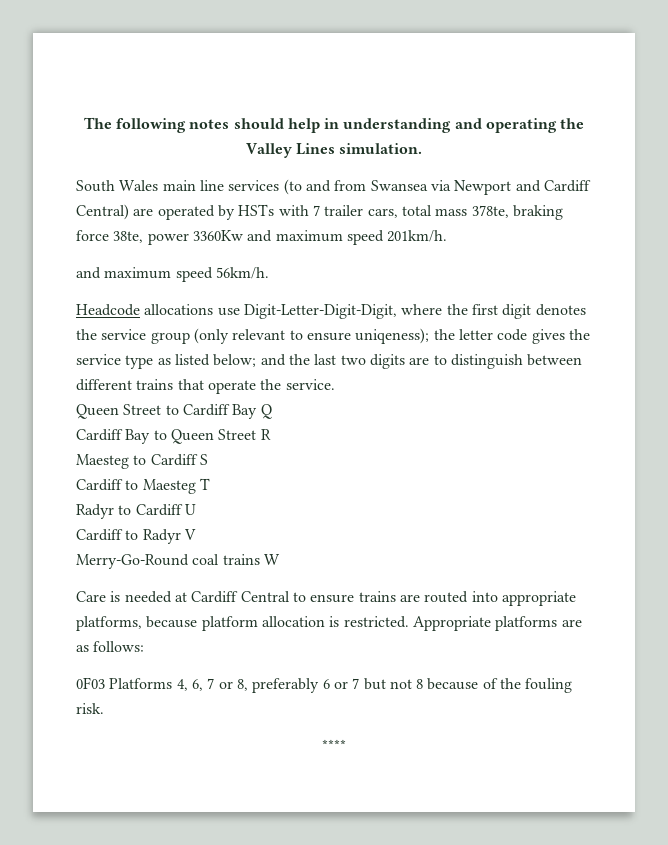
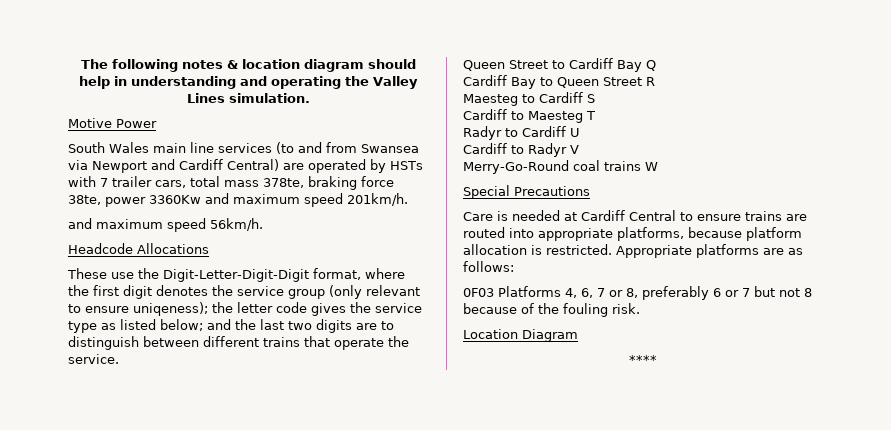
(230, 124) none -> [226,59,364,72] & location diagram
(423, 148) none -> [68,118,157,128] // Motive Power
[144,304,397,319] allocations use Digit-Letter-Digit-Digit, -> [137,243,209,254] [67,268,361,282] Allocations // These use the Digit-Letter-Digit-Digit format,
(280, 559) none -> [463,185,590,199] // Special Precautions
(104, 708) none -> [463,329,578,342] // Location Diagram

